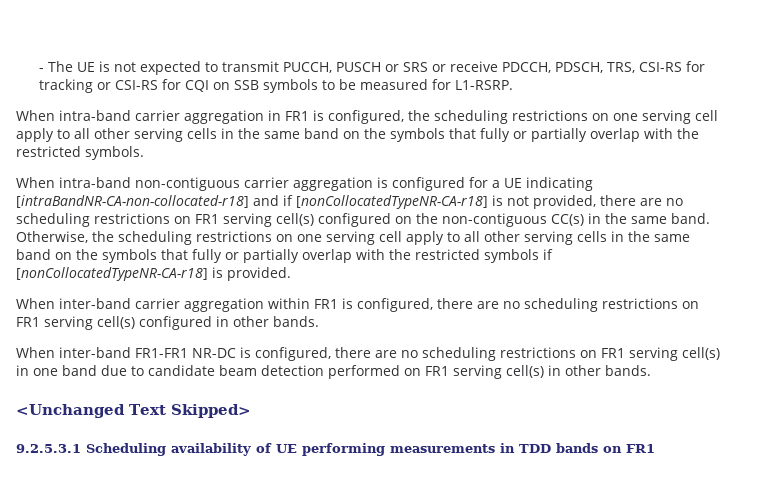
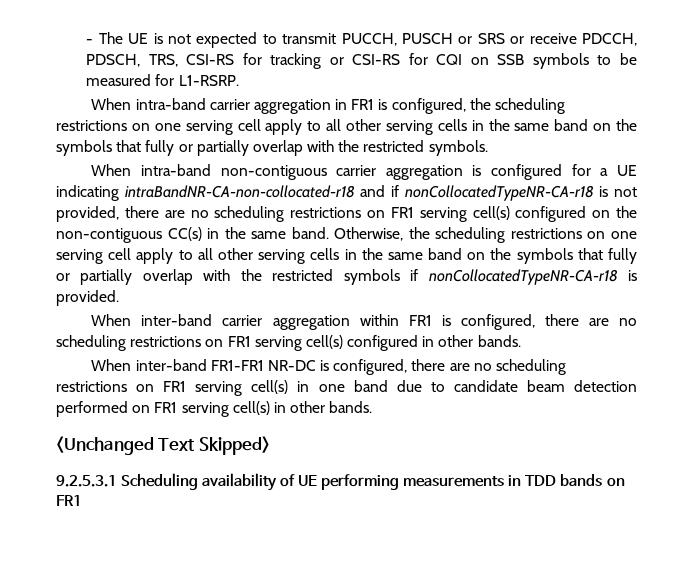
[16,195,249,208] [intraBandNR-CA-non-collocated-r18] -> [124,185,355,198] intraBandNR-CA-non-collocated-r18
[296,195,488,209] [nonCollocatedTypeNR-CA-r18] -> [404,185,594,201] nonCollocatedTypeNR-CA-r18
[16,267,208,281] [nonCollocatedTypeNR-CA-r18] -> [428,269,618,285] nonCollocatedTypeNR-CA-r18

